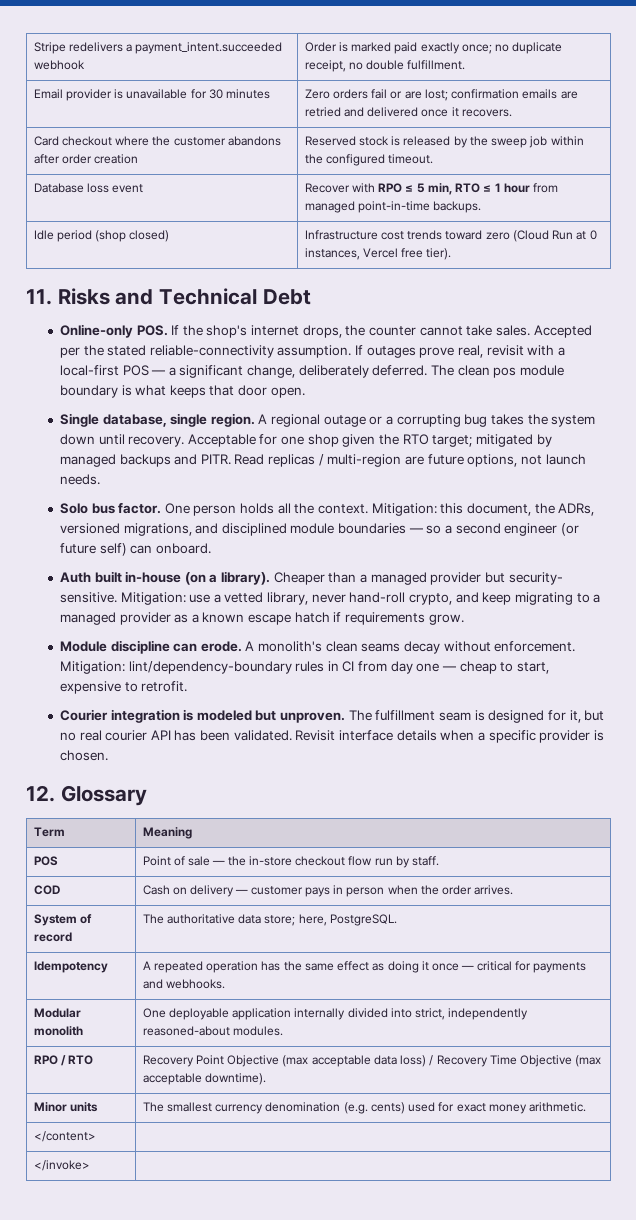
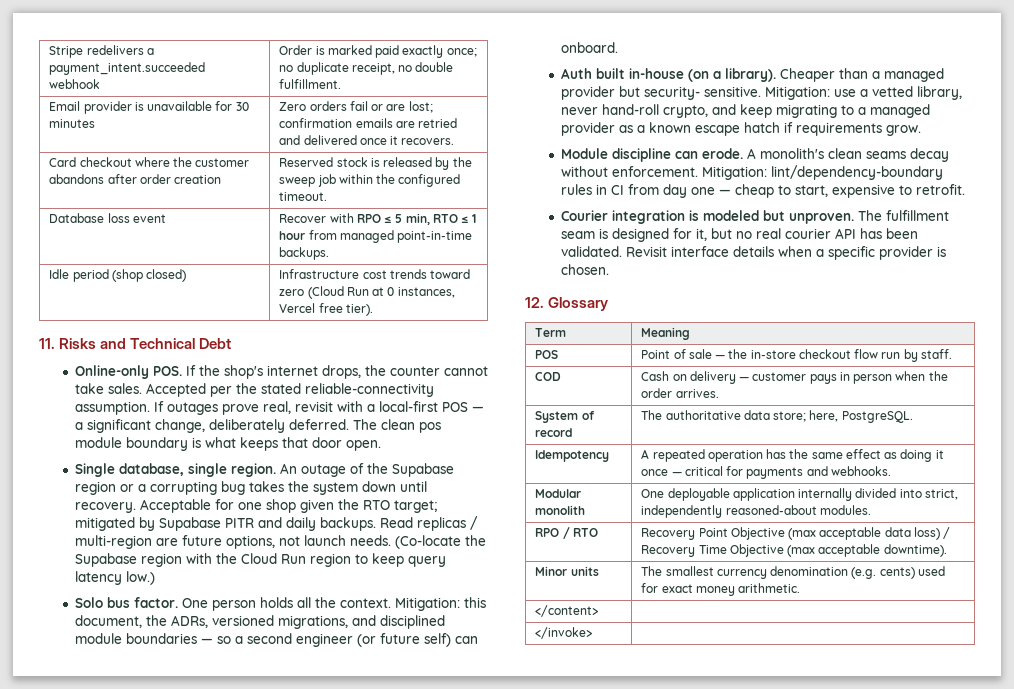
[258,414,366,427] A regional outage -> [280,463,455,477] [75,481,117,495] An outage of the Supabase region
[59,454,231,467] managed backups and PITR. -> [159,517,377,531] Supabase PITR and daily backups.
(100, 479) none -> [395,535,487,549] [75,553,447,567] [75,571,156,585] (Co-locate the Supabase region with the Cloud Run region to keep query latency low.)

